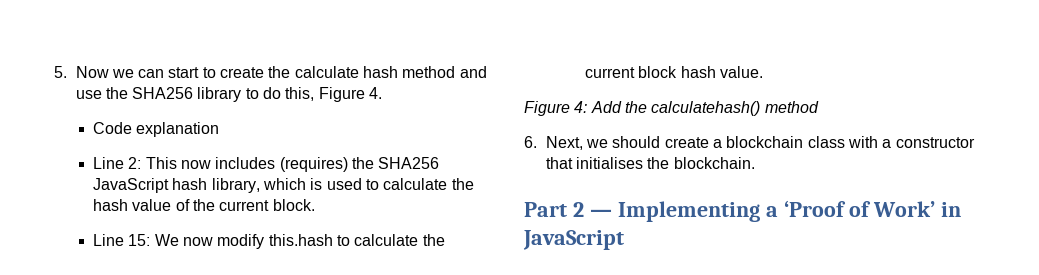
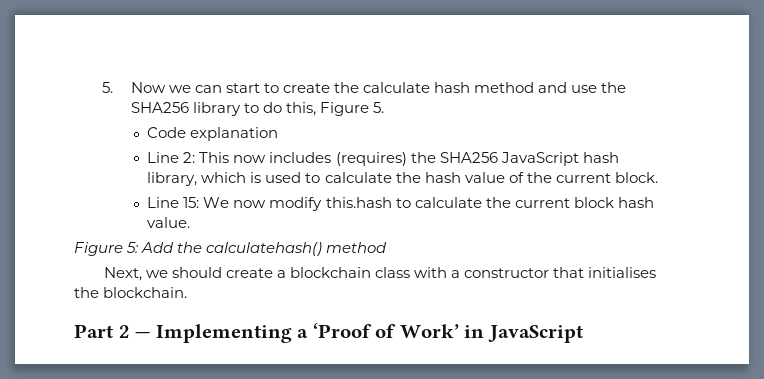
[369,87,383,99] 4. -> [373,102,385,113] 5.
[574,101,588,113] 4: -> [126,242,140,253] 5:
[524,136,537,148] 6. -> (388, 247) none

